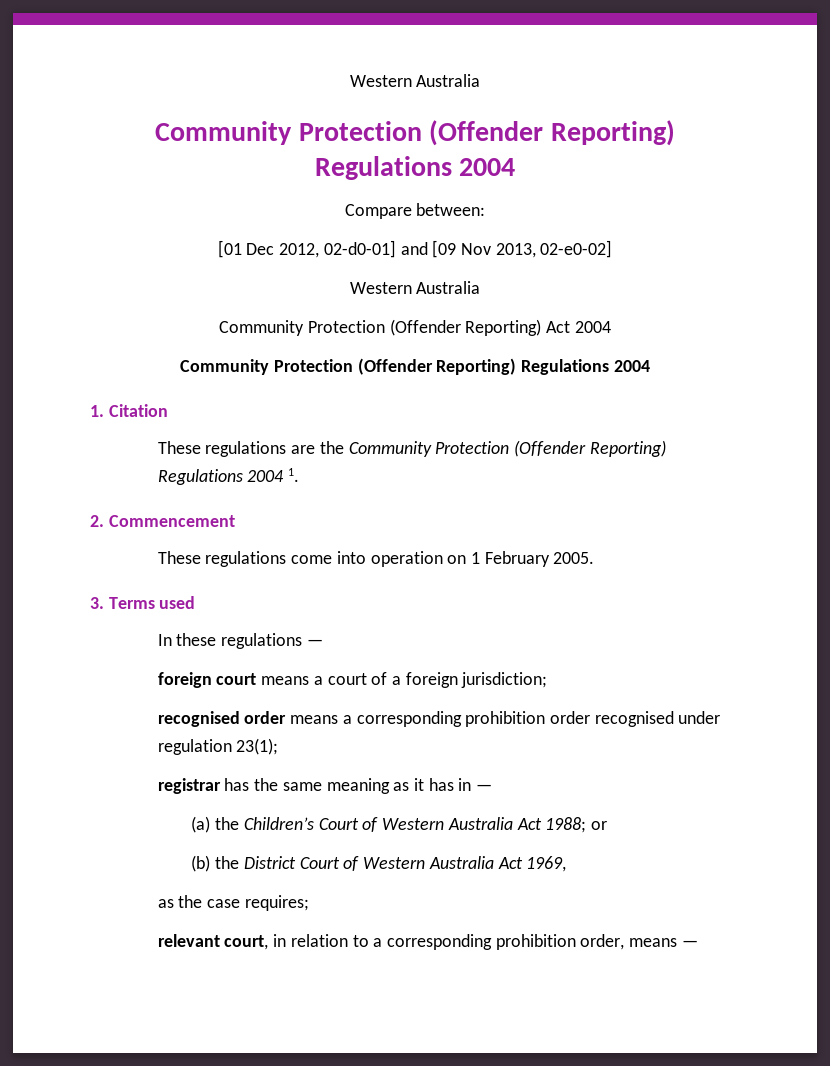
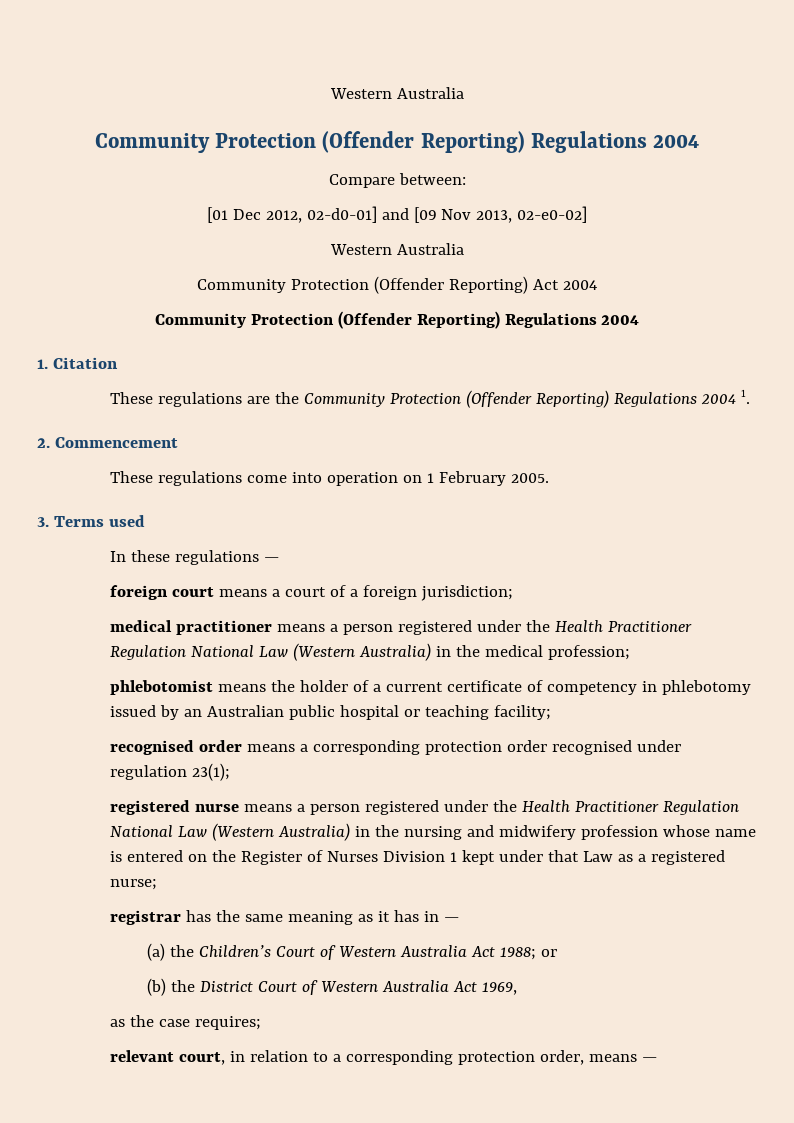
(548, 680) none -> [110,620,693,635] [110,643,631,661] [110,680,752,695] [110,705,552,720] // medical practitioner means a person registered under the Health Practitioner Regulation National Law (Western Australia) in the medical profession; // phlebotomist means the holder of a current certificate of competency in phlebotomy issued by an Australian public hospital or teaching facility;
[465,711,546,727] prohibition -> [425,741,503,755] protection
(279, 746) none -> [110,800,740,815] [110,823,757,841] [110,850,726,865] [110,879,158,890] // registered nurse means a person registered under the Health Practitioner Regulation National Law (Western Australia) in the nursing and midwifery profession whose name is entered on the Register of Nurses Division 1 kept under that Law as a registered nurse;
[495,934,576,950] prohibition -> [458,1051,536,1065] protection

